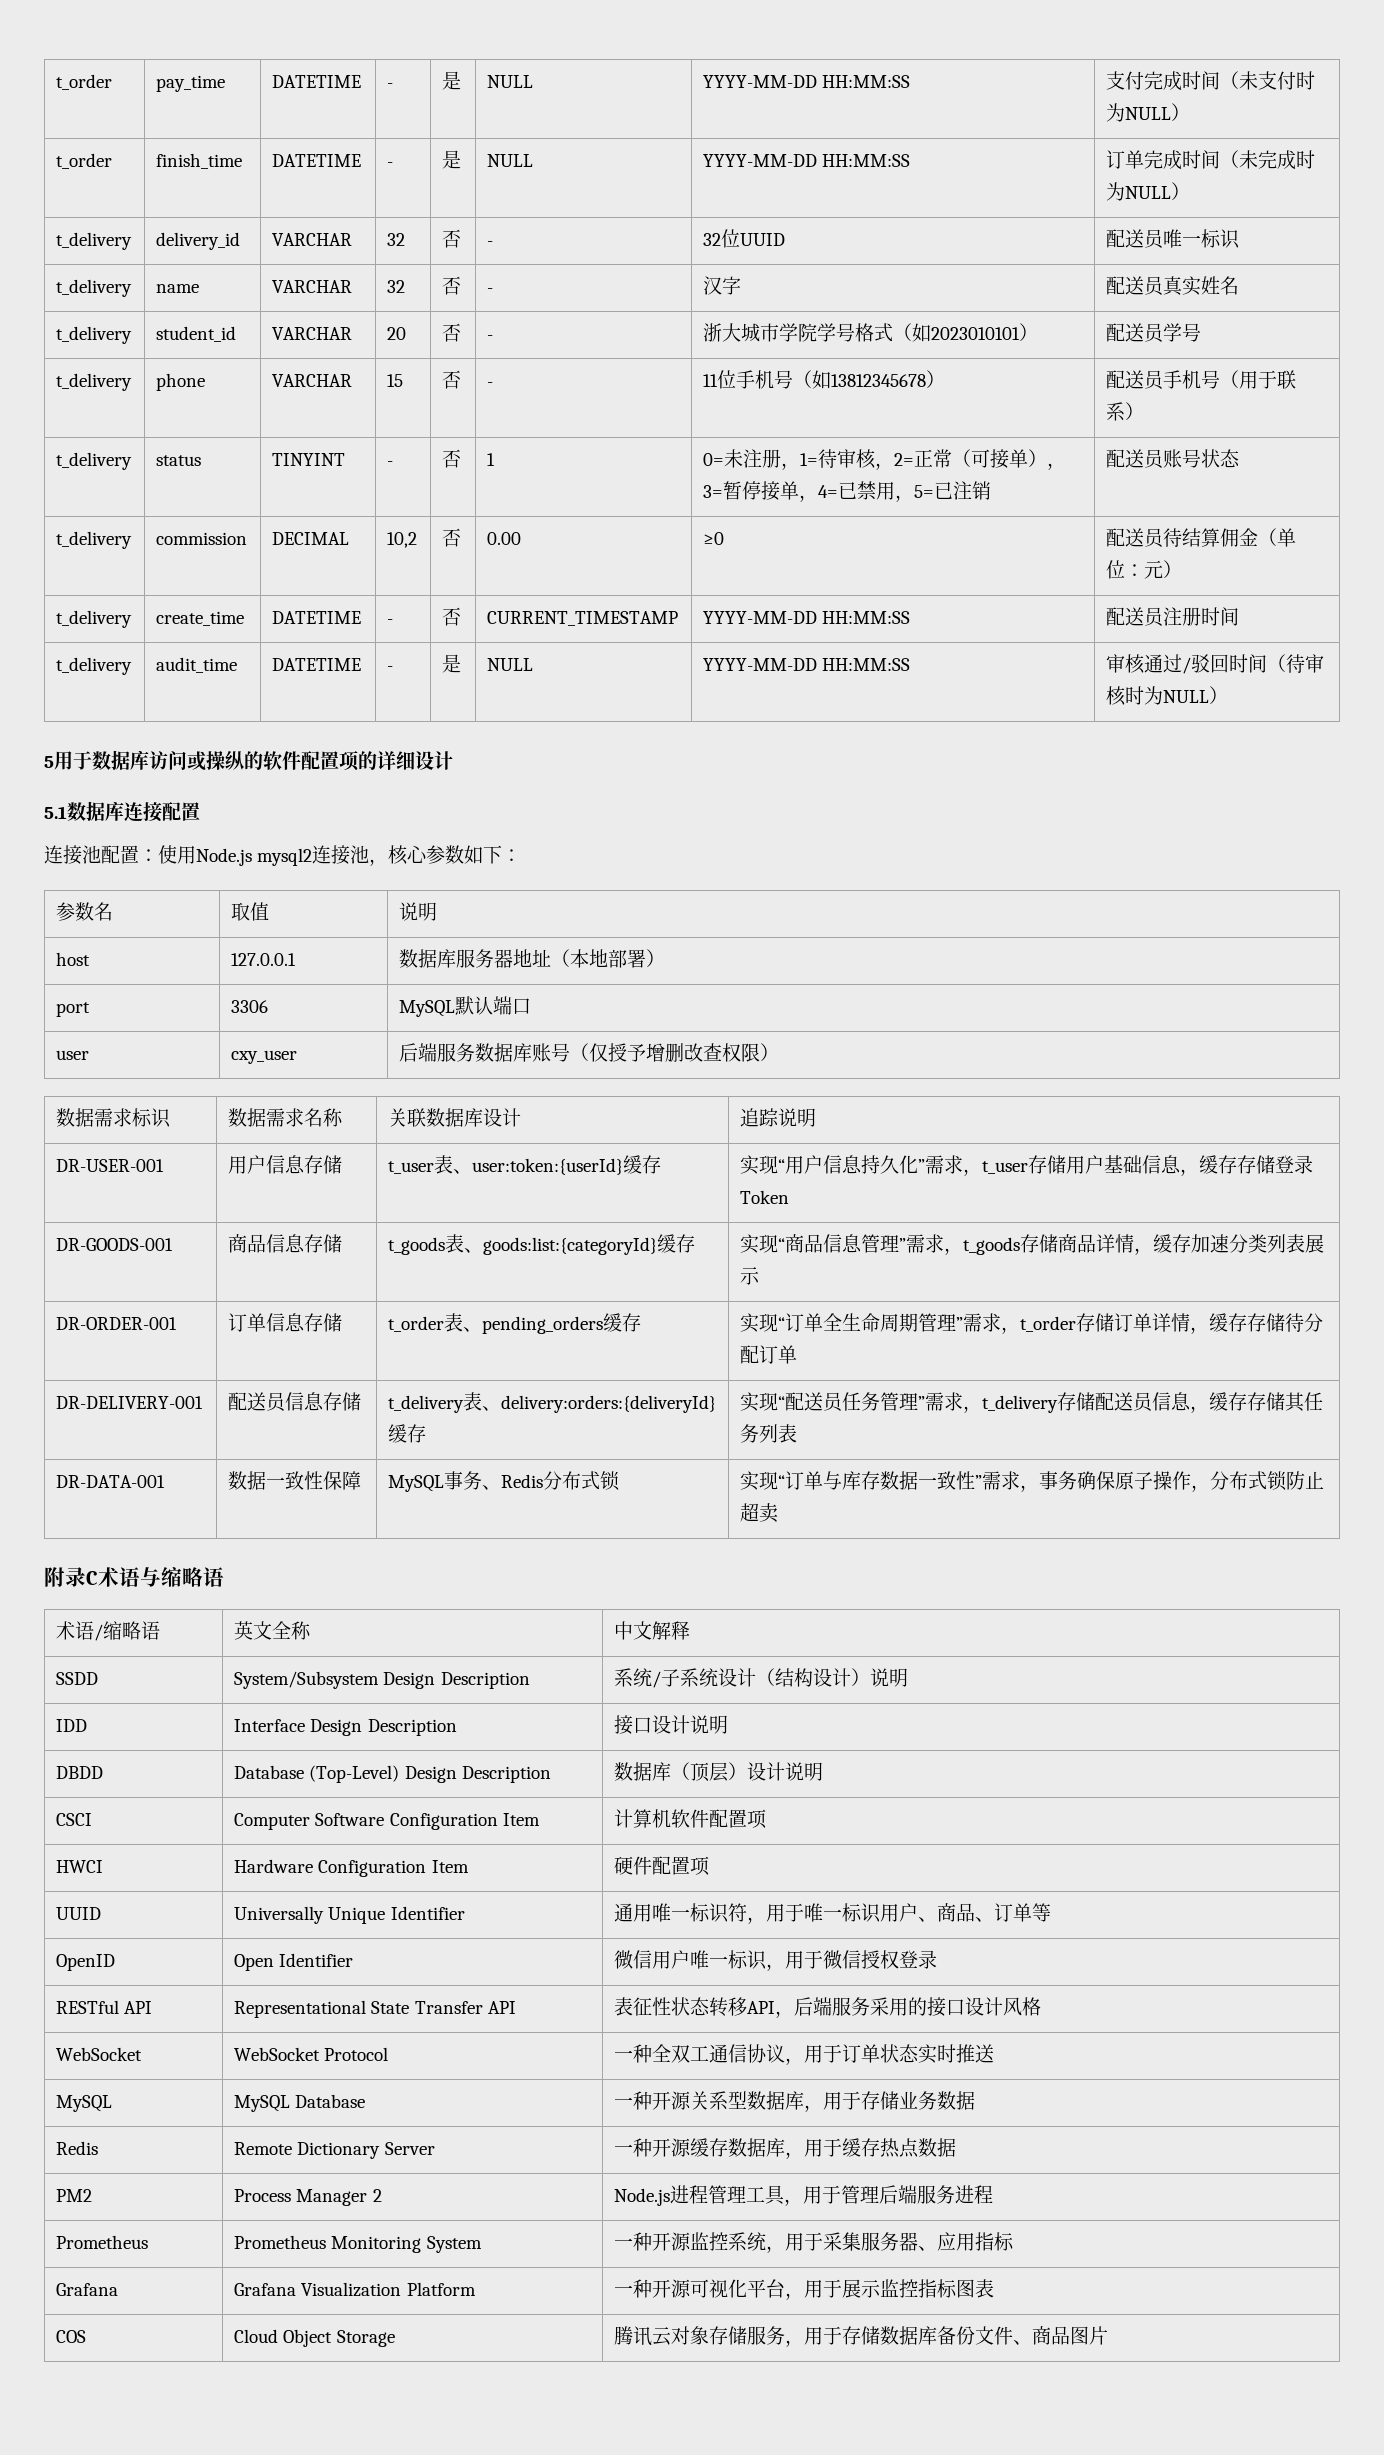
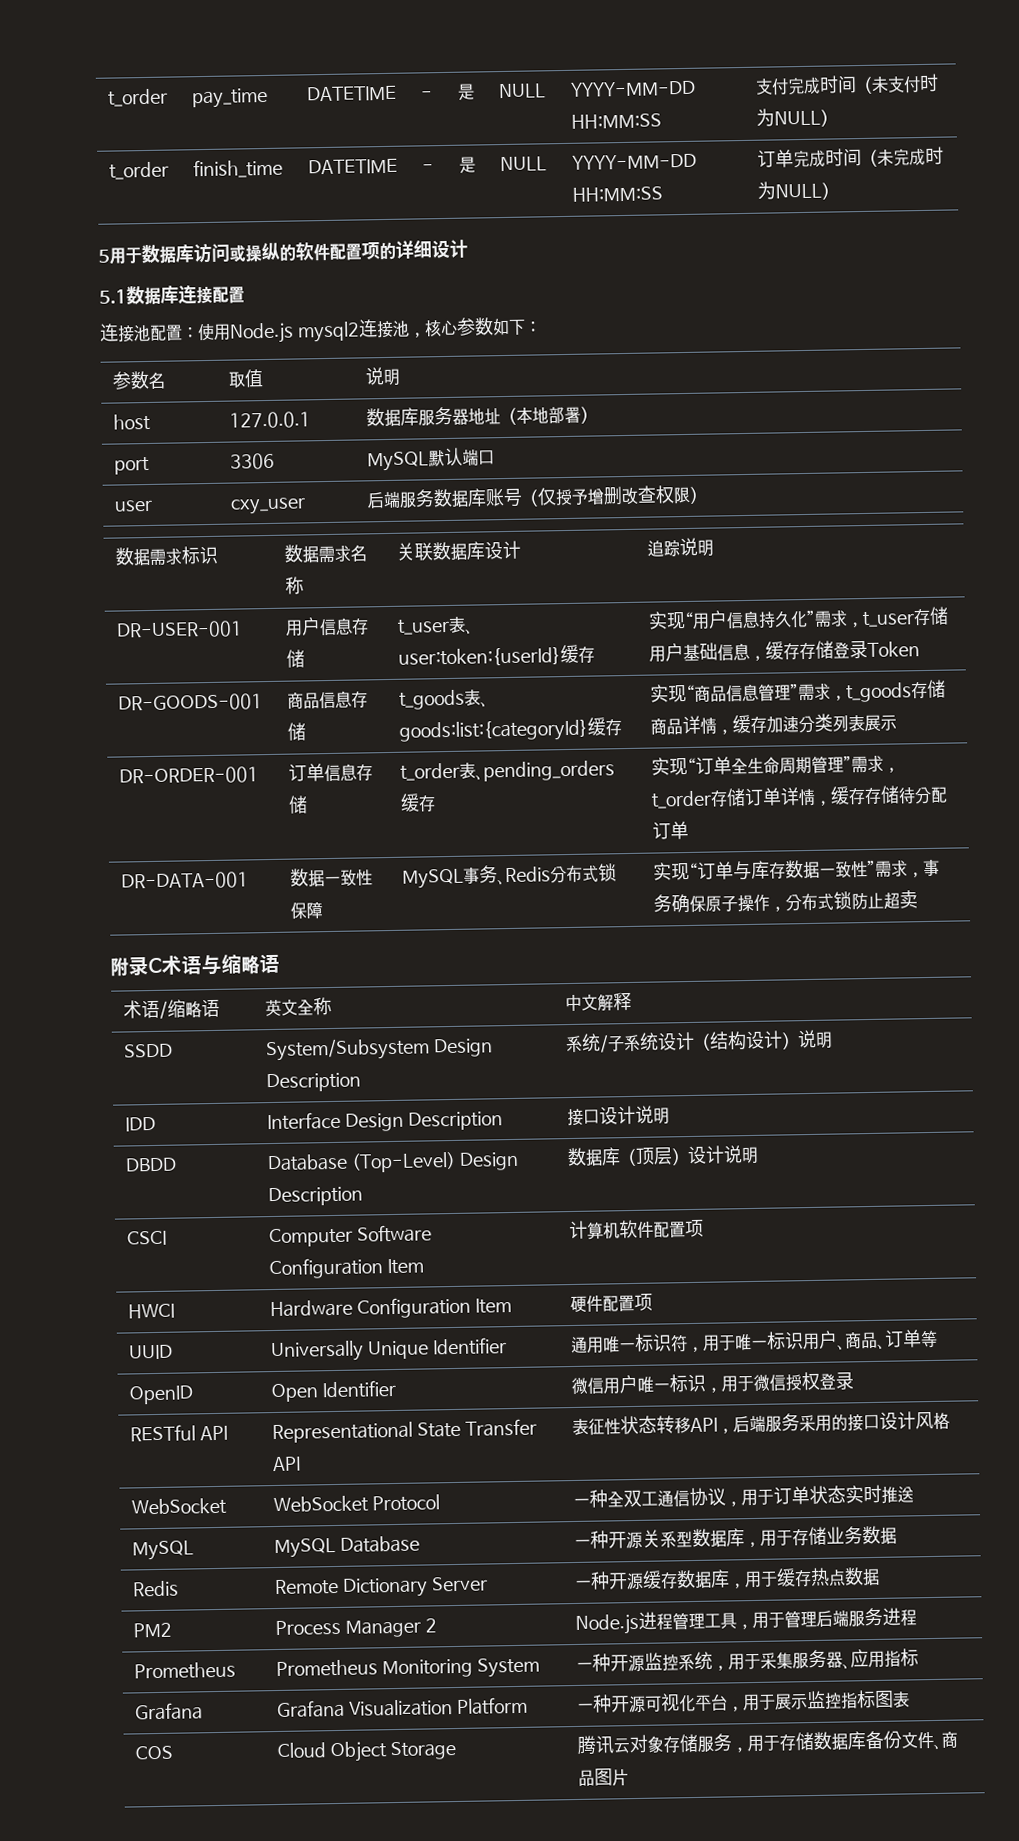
[56,232,133,250] [156,232,241,250] [272,233,353,246] [387,233,406,246] [442,229,462,248] [487,241,494,246] [703,229,786,248] [1106,229,1241,249] [56,279,133,297] [156,284,200,293] [272,280,353,293] [387,280,406,293] [442,276,462,295] [487,288,494,293] [703,276,742,295] [1106,276,1240,296] [56,326,133,344] [156,326,237,342] [272,327,353,340] [387,327,407,340] [442,323,462,342] [487,335,494,340] [703,323,1039,342] [1106,323,1202,343] [56,373,133,391] [156,373,206,391] [272,374,353,387] [387,374,404,387] [442,370,462,389] [487,382,494,387] [703,370,946,389] [1106,370,1297,390] [1106,402,1145,421] [56,452,133,470] [156,455,202,466] [272,453,346,466] [387,461,394,466] [442,449,462,468] [487,453,496,466] [703,449,1067,470] [703,481,992,502] [1106,449,1241,469] [56,531,133,549] [156,532,248,545] [272,532,350,545] [387,532,418,548] [442,528,462,547] [487,532,522,545] [703,532,725,545] [1106,528,1297,548] [1106,560,1183,579] [56,610,133,628] [156,611,245,626] [272,611,362,624] [387,619,394,624] [442,607,462,626] [487,611,679,626] [703,611,911,624] [1106,607,1240,627] [56,657,133,675] [156,657,238,673] [272,658,362,671] [387,666,394,671] [442,654,462,673] [487,658,534,671] [703,658,911,671] [1106,654,1325,674] [1106,686,1229,706] // t_delivery | delivery_id | VARCHAR | 32 | 否 | - | 32位UUID | 配送员唯一标识 // t_delivery | name | VARCHAR | 32 | 否 | - | 汉字 | 配送员真实姓名 // t_delivery | student_id | VARCHAR | 20 | 否 | - | 浙大城市学院学号格式（如2023010101） | 配送员学号 // t_delivery | phone | VARCHAR | 15 | 否 | - | 11位手机号（如13812345678） | 配送员手机号（用于联系） // t_delivery | status | TINYINT | - | 否 | 1 | 0=未注册，1=待审核，2=正常（可接单），3=暂停接单，4=已禁用，5=已注销 | 配送员账号状态 // t_delivery | commission | DECIMAL | 10,2 | 否 | 0.00 | ≥0 | 配送员待结算佣金（单位：元） // t_delivery | create_time | DATETIME | - | 否 | CURRENT_TIMESTAMP | YYYY-MM-DD HH:MM:SS | 配送员注册时间 // t_delivery | audit_time | DATETIME | - | 是 | NULL | YYYY-MM-DD HH:MM:SS | 审核通过/驳回时间（待审核时为NULL） -> (839, 191) none
[56,1396,204,1409] [228,1392,362,1412] [388,1392,717,1413] [388,1424,427,1443] [740,1392,1324,1413] [740,1424,798,1443] // DR-DELIVERY-001 | 配送员信息存储 | t_delivery表、delivery:orders:{deliveryId}缓存 | 实现“配送员任务管理”需求，t_delivery存储配送员信息，缓存存储其任务列表 -> (690, 830) none

